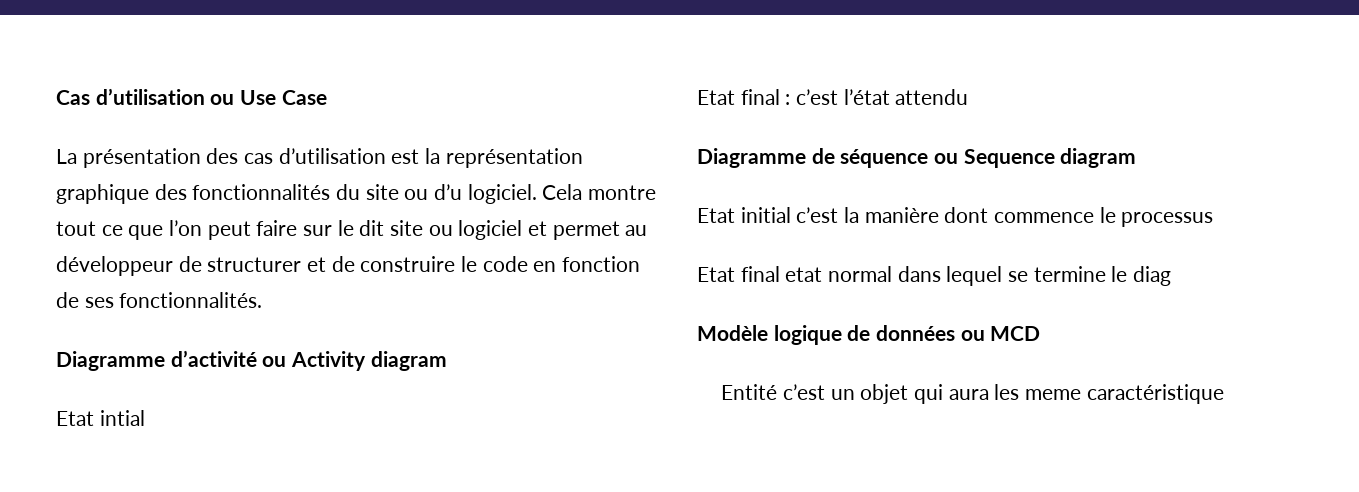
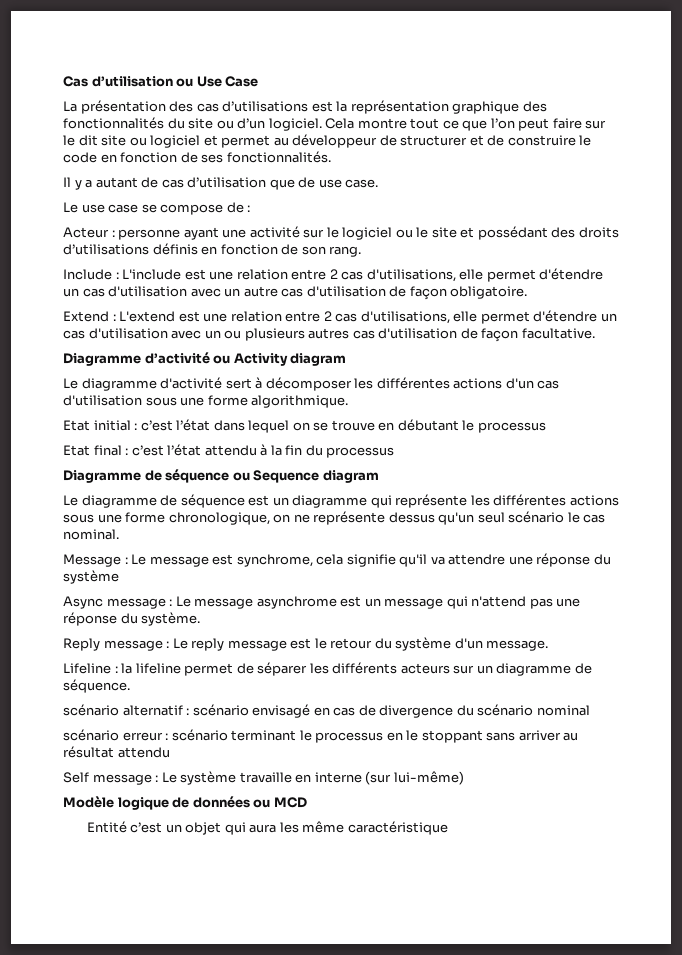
[278,148,386,164] d’utilisation -> [222,101,309,112] d’utilisations
[434,184,463,200] d’u -> [237,118,266,129] d’un
(263, 300) none -> [63,177,379,190] [63,202,251,215] [63,226,619,240] [63,243,362,257] [63,268,604,282] [63,286,528,300] [63,310,617,324] [63,328,595,342] // Il y a autant de cas d’utilisation que de use case. // Le use case se compose de : // Acteur : personne ayant une activité sur le logiciel ou le site et possédant des droits d’utilisations définis en fonction de son rang. // Include : L'include est une relation entre 2 cas d'utilisations, elle permet d'étendre un cas d'utilisation avec un autre cas d'utilisation de façon obligatoire. // Extend : L'extend est une relation entre 2 cas d'utilisations, elle permet d'étendre un cas d'utilisation avec un ou plusieurs autres cas d'utilisation de façon facultative.
[56,410,145,426] Etat intial -> [63,377,560,391] [63,395,349,408] [63,419,546,433] Le diagramme d'activité sert à décomposer les différentes actions d'un cas d'utilisation sous une forme algorithmique. // Etat initial : c’est l’état dans lequel on se trouve en débutant le processus
(969, 97) none -> [260,444,395,458] à la fin du processus
[697,207,1214,227] [697,266,1172,286] Etat initial c’est la manière dont commence le processus // Etat final etat normal dans lequel se termine le diag -> [63,494,619,508] [63,511,606,525] [63,529,119,540] [63,553,611,567] [63,570,119,584] [63,596,581,609] [63,612,201,626] [63,637,549,651] [63,662,592,676] [63,679,130,693] [63,704,590,718] [63,729,579,743] [63,746,170,758] [63,771,464,785] Le diagramme de séquence est un diagramme qui représente les différentes actions sous une forme chronologique, on ne représente dessus qu'un seul scénario le cas nominal. // Message : Le message est synchrome, cela signifie qu'il va attendre une réponse du système // Async message : Le message asynchrome est un message qui n'attend pas une réponse du système. // Reply message : Le reply message est le retour du système d'un message. // Lifeline : la lifeline permet de séparer les différents acteurs sur un diagramme de séquence. // scénario alternatif : scénario envisagé en cas de divergence du scénario nominal // scénario erreur : scénario terminant le processus en le stoppant sans arriver au résultat attendu // Self message : Le système travaille en interne (sur lui-même)
[1025,389,1082,400] meme -> [302,821,345,833] même

